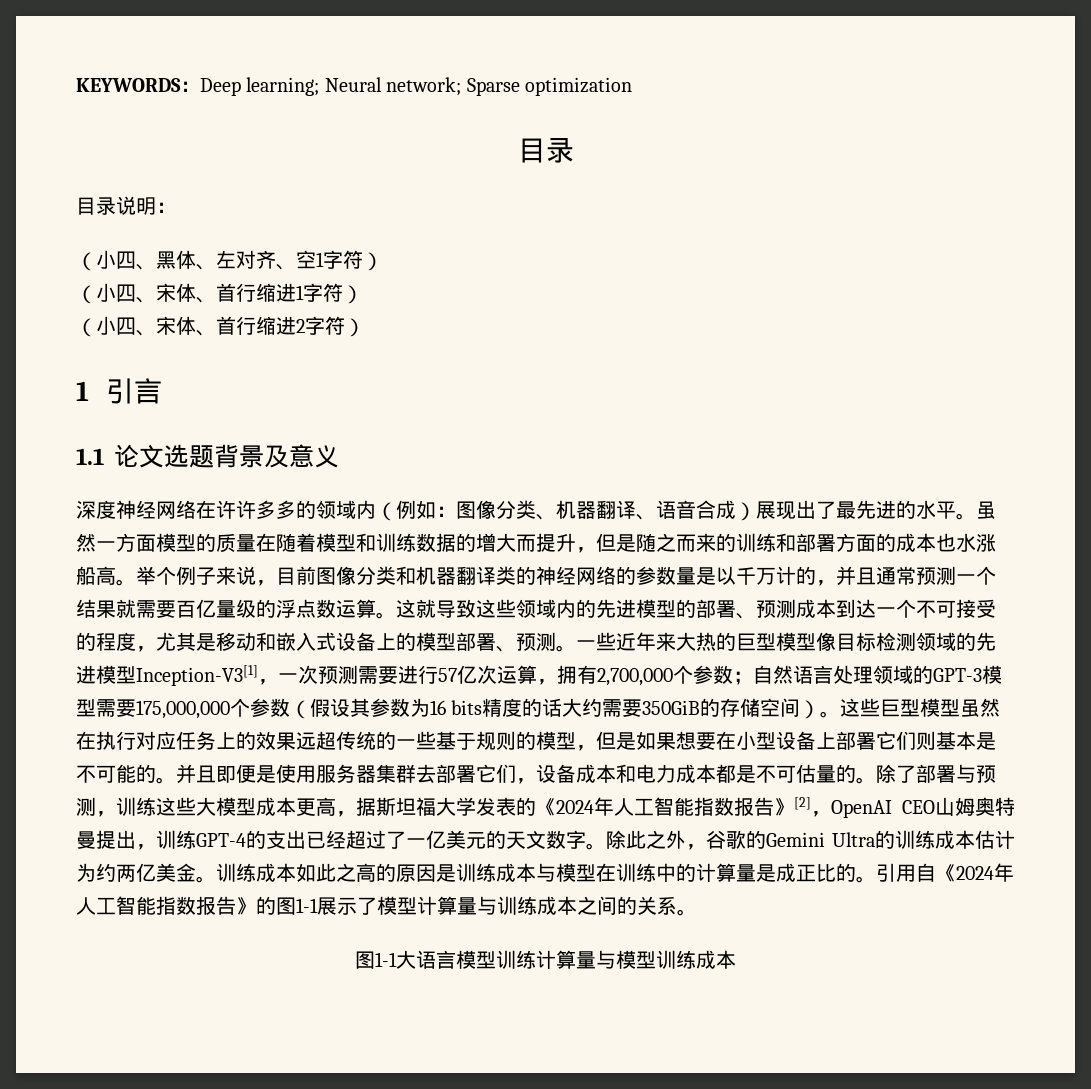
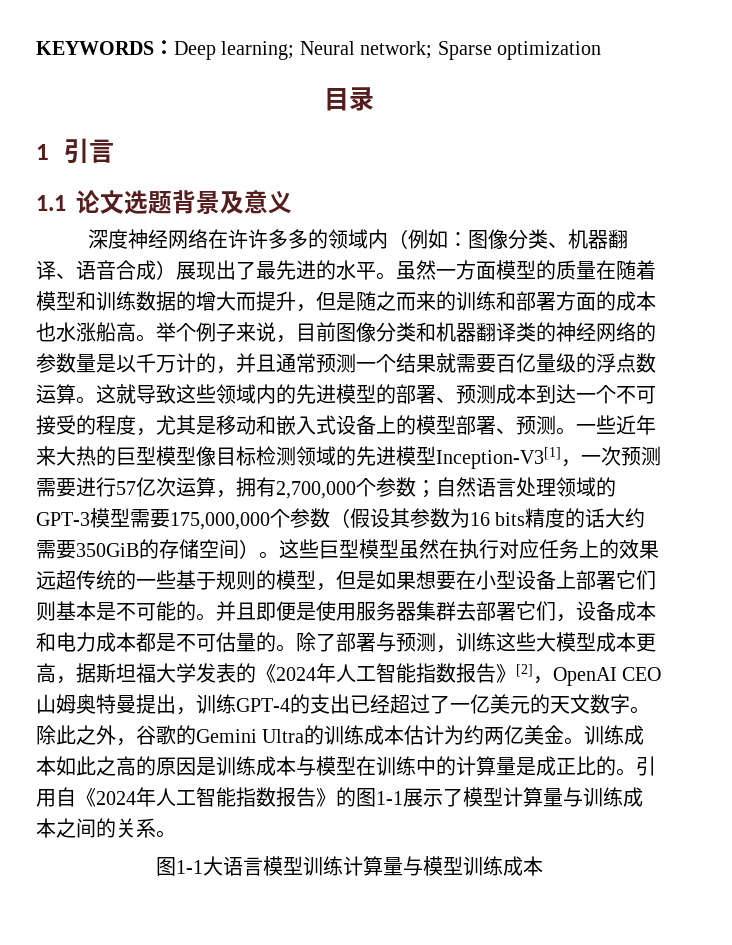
[76,196,176,215] [76,250,383,271] [76,283,363,304] [76,316,365,337] // 目录说明： // （小四、黑体、左对齐、空1字符） // （小四、宋体、首行缩进1字符） // （小四、宋体、首行缩进2字符） -> (374, 99) none

